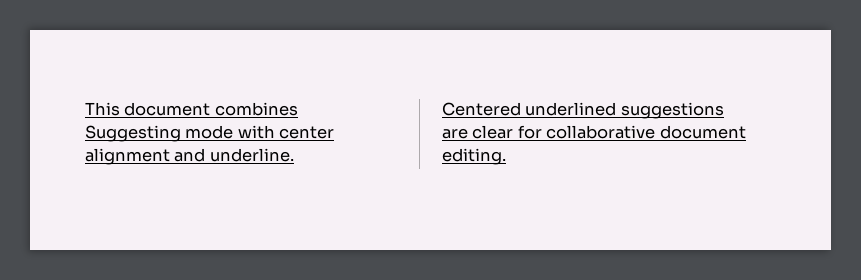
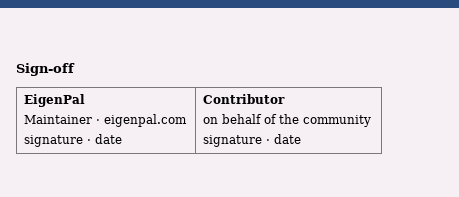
[85,102,298,116] [85,125,335,142] [85,148,294,165] [442,102,724,119] [442,125,746,139] [442,148,506,165] This document combines Suggesting mode with center alignment and underline. // Centered underlined suggestions are clear for collaborative document editing. -> [16,63,75,76] [24,94,86,107] [24,114,188,127] [24,134,123,147] [203,94,286,104] [203,114,372,127] [203,134,302,147] Sign-off // EigenPal // Maintainer · eigenpal.com // signature · date | Contributor // on behalf of the community // signature · date

